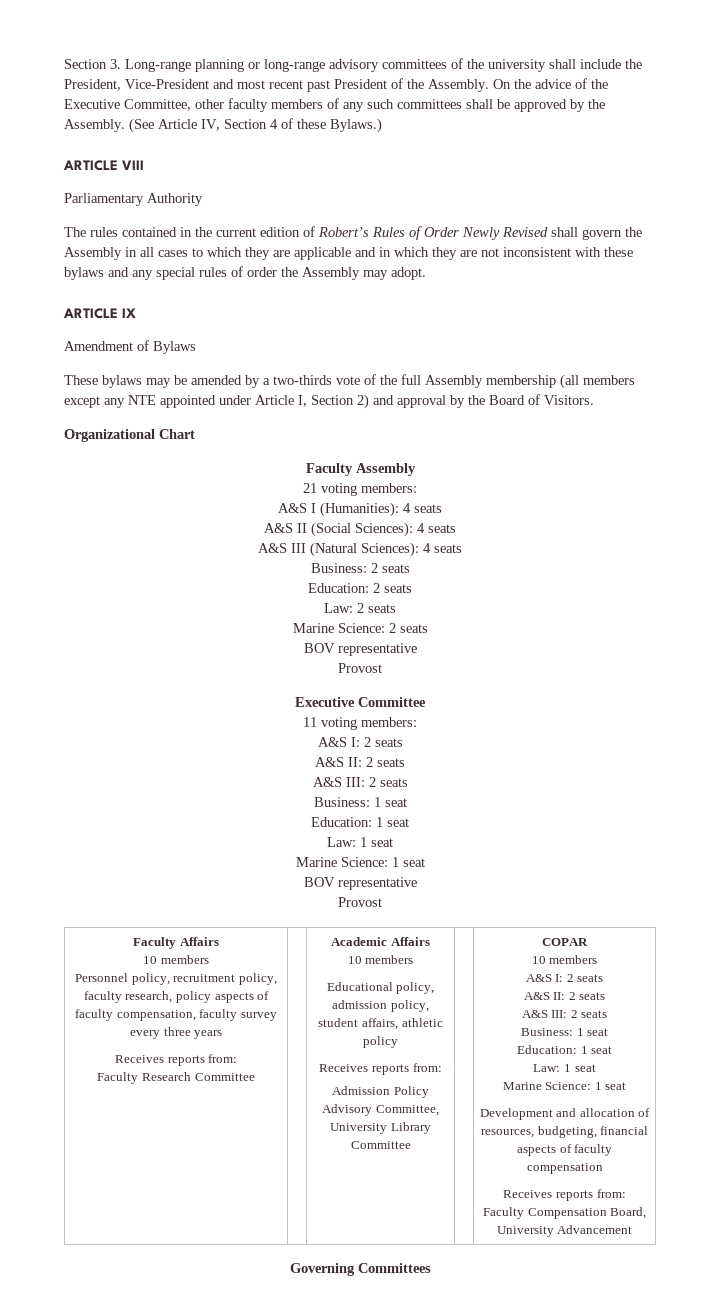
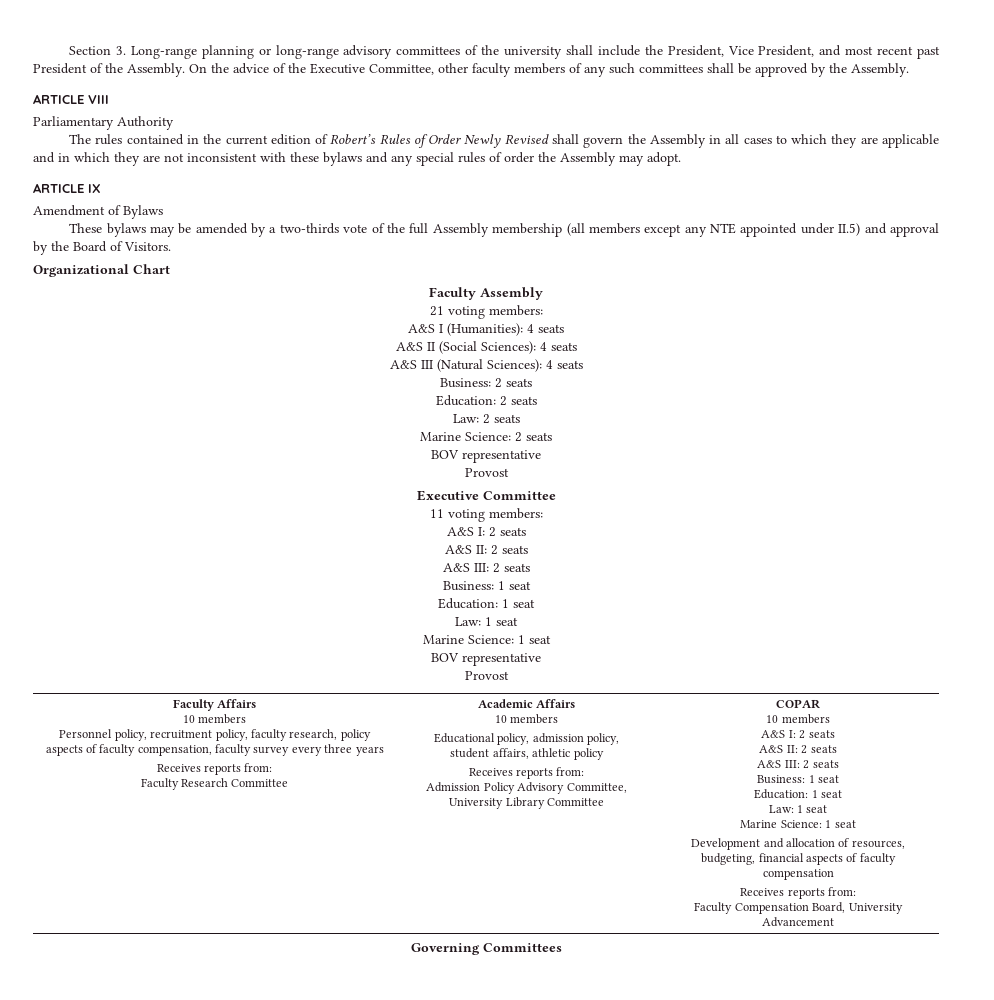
[125,79,209,89] Vice-President -> [727,45,815,57] Vice President,
[129,118,382,133] (See Article IV, Section 4 of these Bylaws.) -> (909, 70) none
[255,394,369,409] Article I, Section 2) -> [838,223,861,236] II.5)

